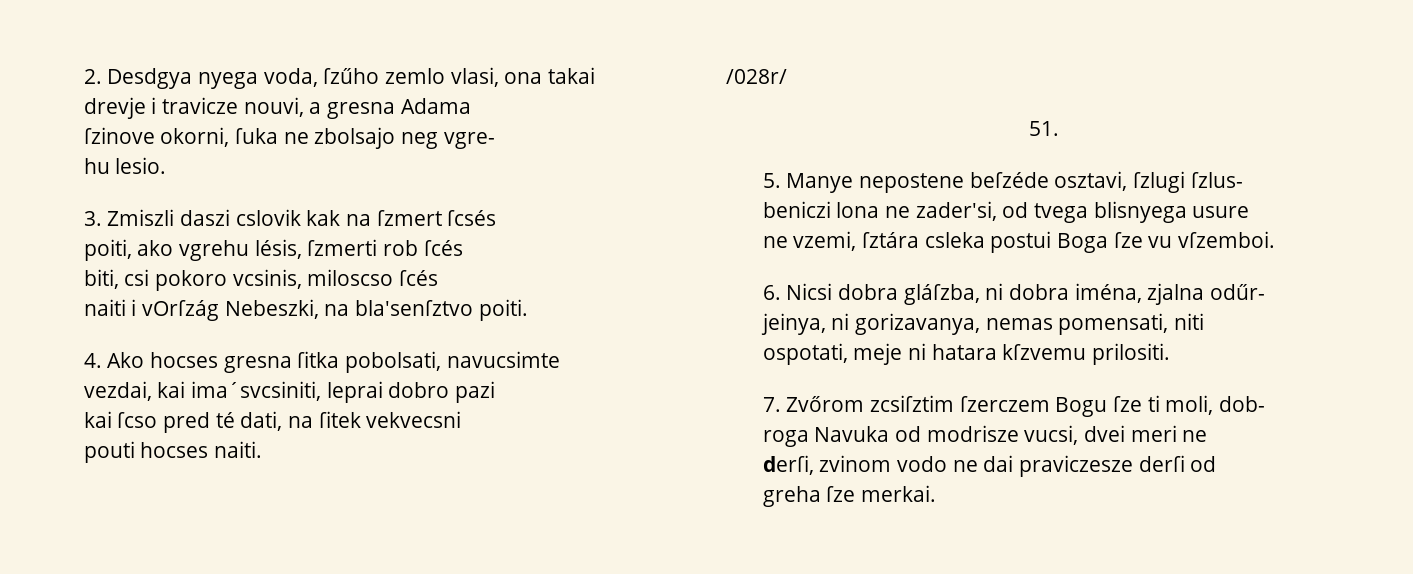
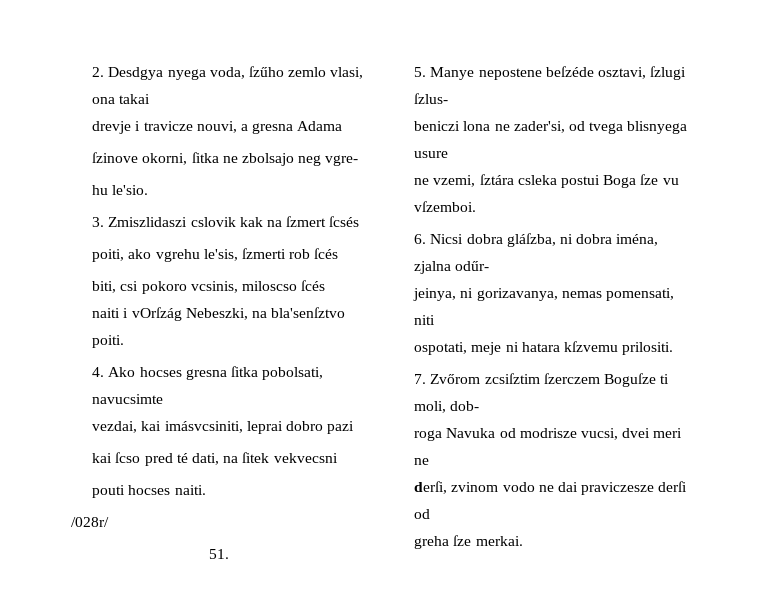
[234,128,278,144] ſuka -> [191,152,219,163] ſitka
[115,157,167,174] lesio. -> [112,185,149,195] le'sio.
[107,209,230,226] Zmiszli daszi -> [108,217,188,227] Zmiszlidaszi
[254,239,302,259] lésis, -> [203,249,238,261] le'sis,
[190,381,321,401] ima´svcsiniti, -> [164,421,243,433] imásvcsiniti,
[1055,396,1142,417] Bogu ſze -> [603,373,656,387] Boguſze

